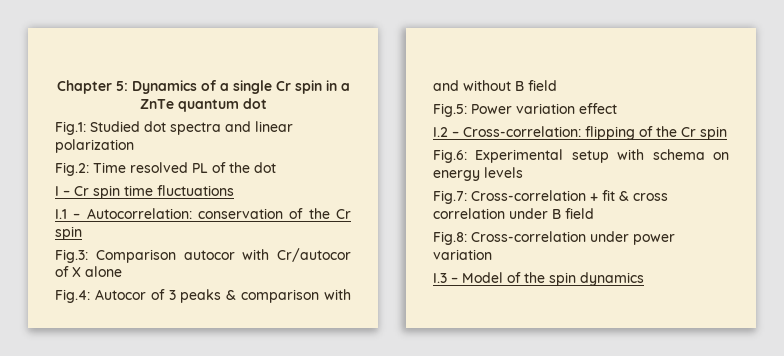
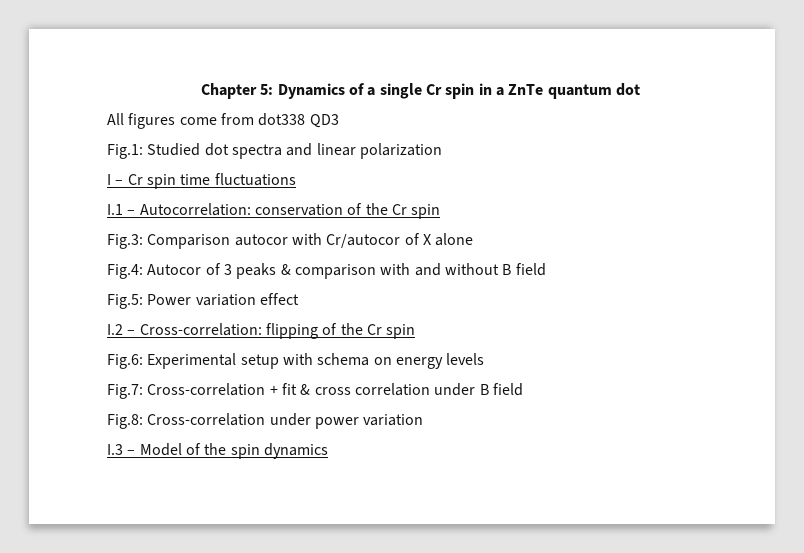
(267, 103) none -> [107,113,339,129] // All figures come from dot338 QD3
[55,162,276,176] // Fig.2: Time resolved PL of the dot -> (442, 151) none

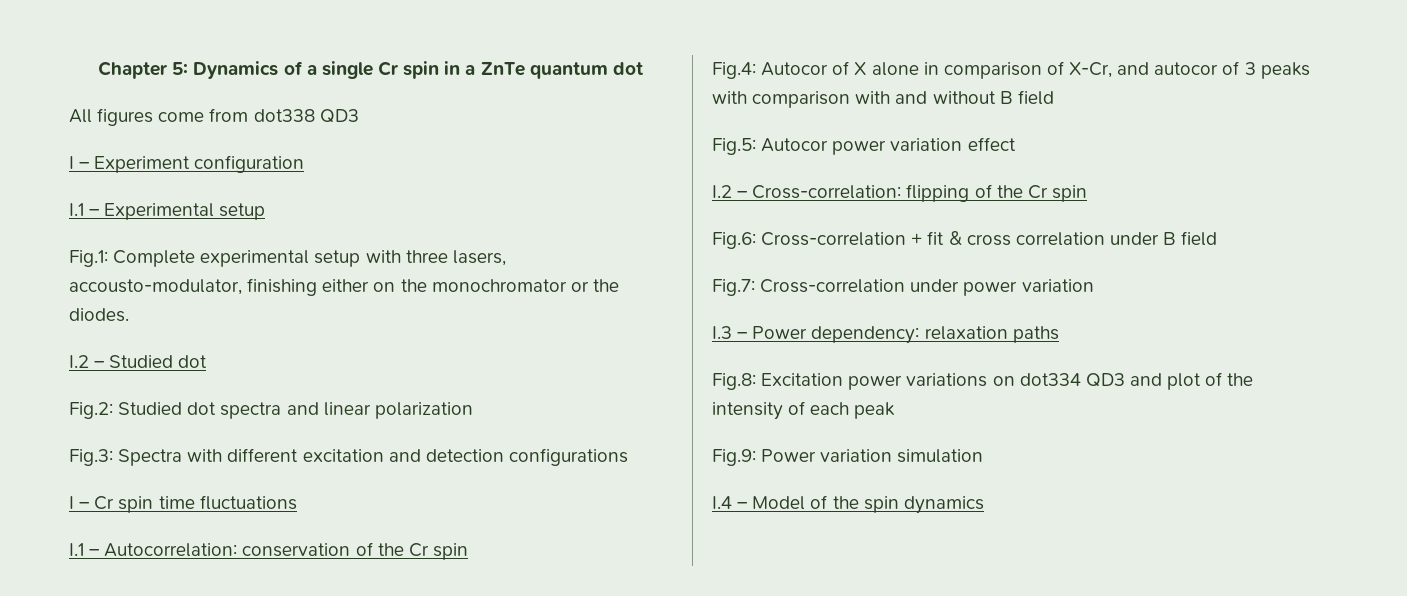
[107,144,143,159] Fig.1: -> [69,155,305,173] [69,203,266,220] [69,250,506,267] [69,278,619,296] [69,308,129,322] [69,355,208,368] [69,402,113,419] I – Experiment configuration // I.1 – Experimental setup // Fig.1: Complete experimental setup with three lasers, accousto-modulator, finishing either on the monochromator or the diodes. // I.2 – Studied dot // Fig.2:
(442, 151) none -> [69,448,628,466] // Fig.3: Spectra with different excitation and detection configurations
[107,233,474,249] [107,264,202,279] Fig.3: Comparison autocor with Cr/autocor of X alone // Fig.4: Autocor -> [712,61,1219,79] Fig.4: Autocor of X alone in comparison of X-Cr, and autocor
[280,264,291,275] & -> [712,91,747,104] with
[147,294,192,305] Power -> [761,138,887,155] Autocor power
[147,353,485,369] [107,384,143,399] Experimental setup with schema on energy levels // Fig.7: -> (756, 240) none
[107,414,143,429] Fig.8: -> [712,279,755,296] Fig.7:
(136, 452) none -> [752,326,1059,344] [712,372,1254,390] [712,401,896,420] [712,449,984,466] [712,496,749,509] Power dependency: relaxation paths // Fig.8: Excitation power variations on dot334 QD3 and plot of the intensity of each peak // Fig.9: Power variation simulation // I.4 –

